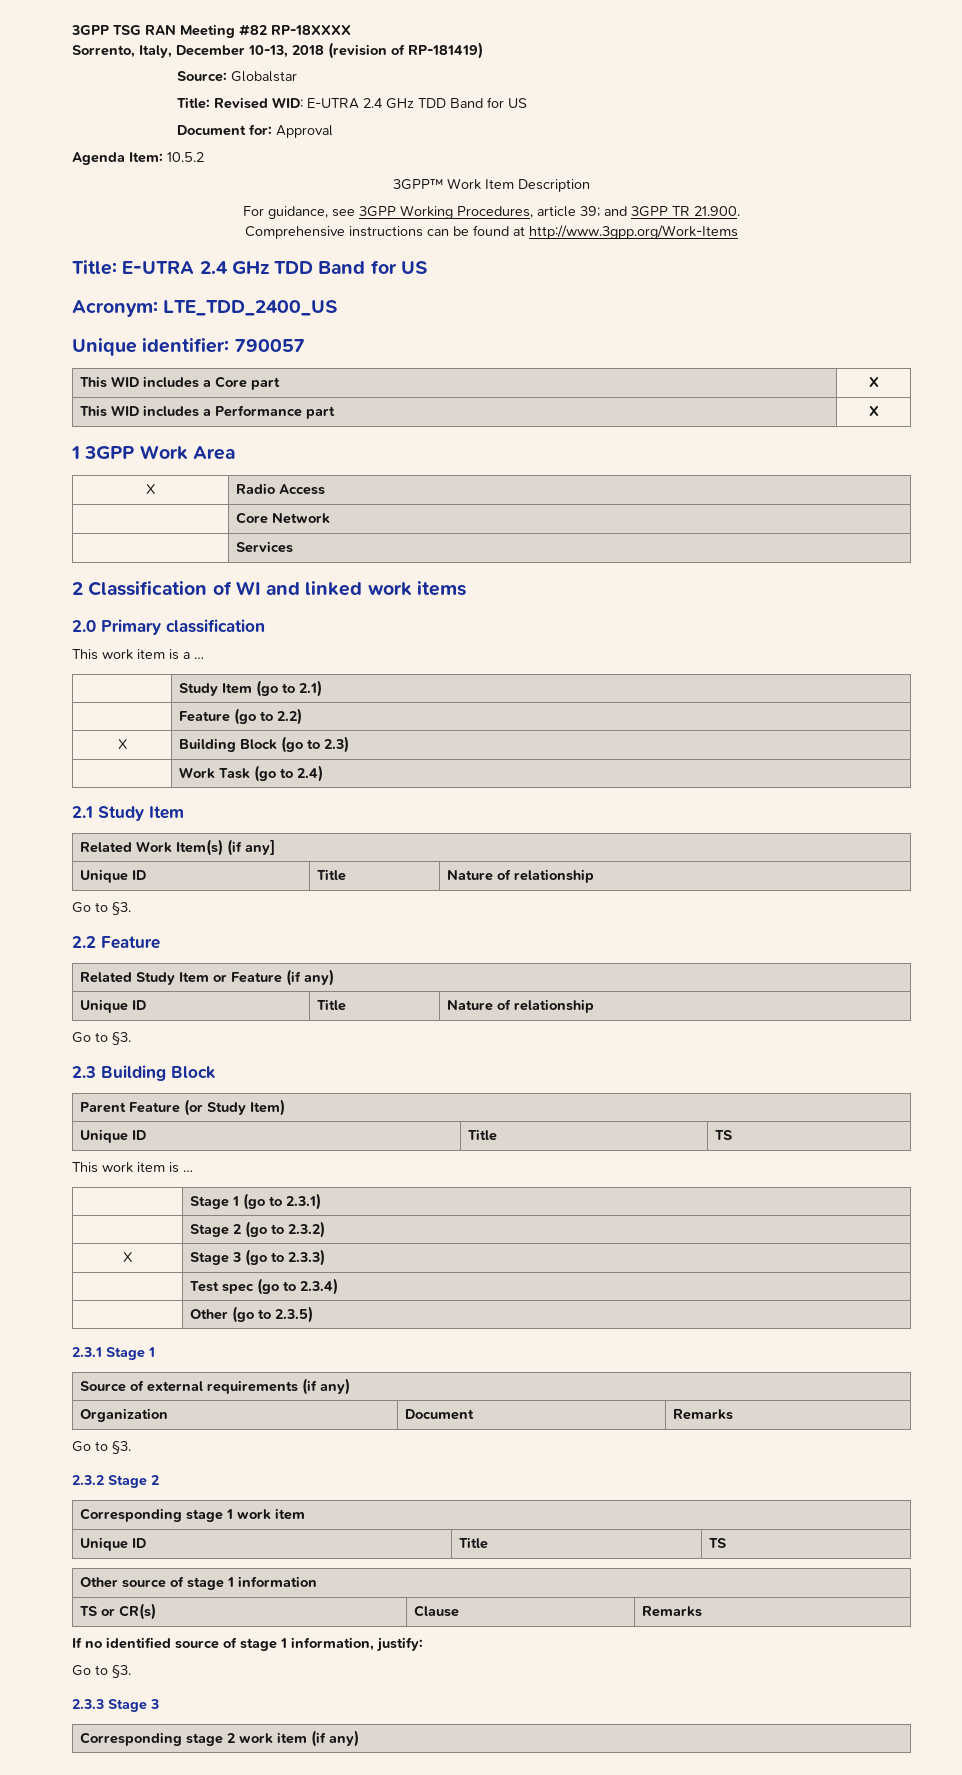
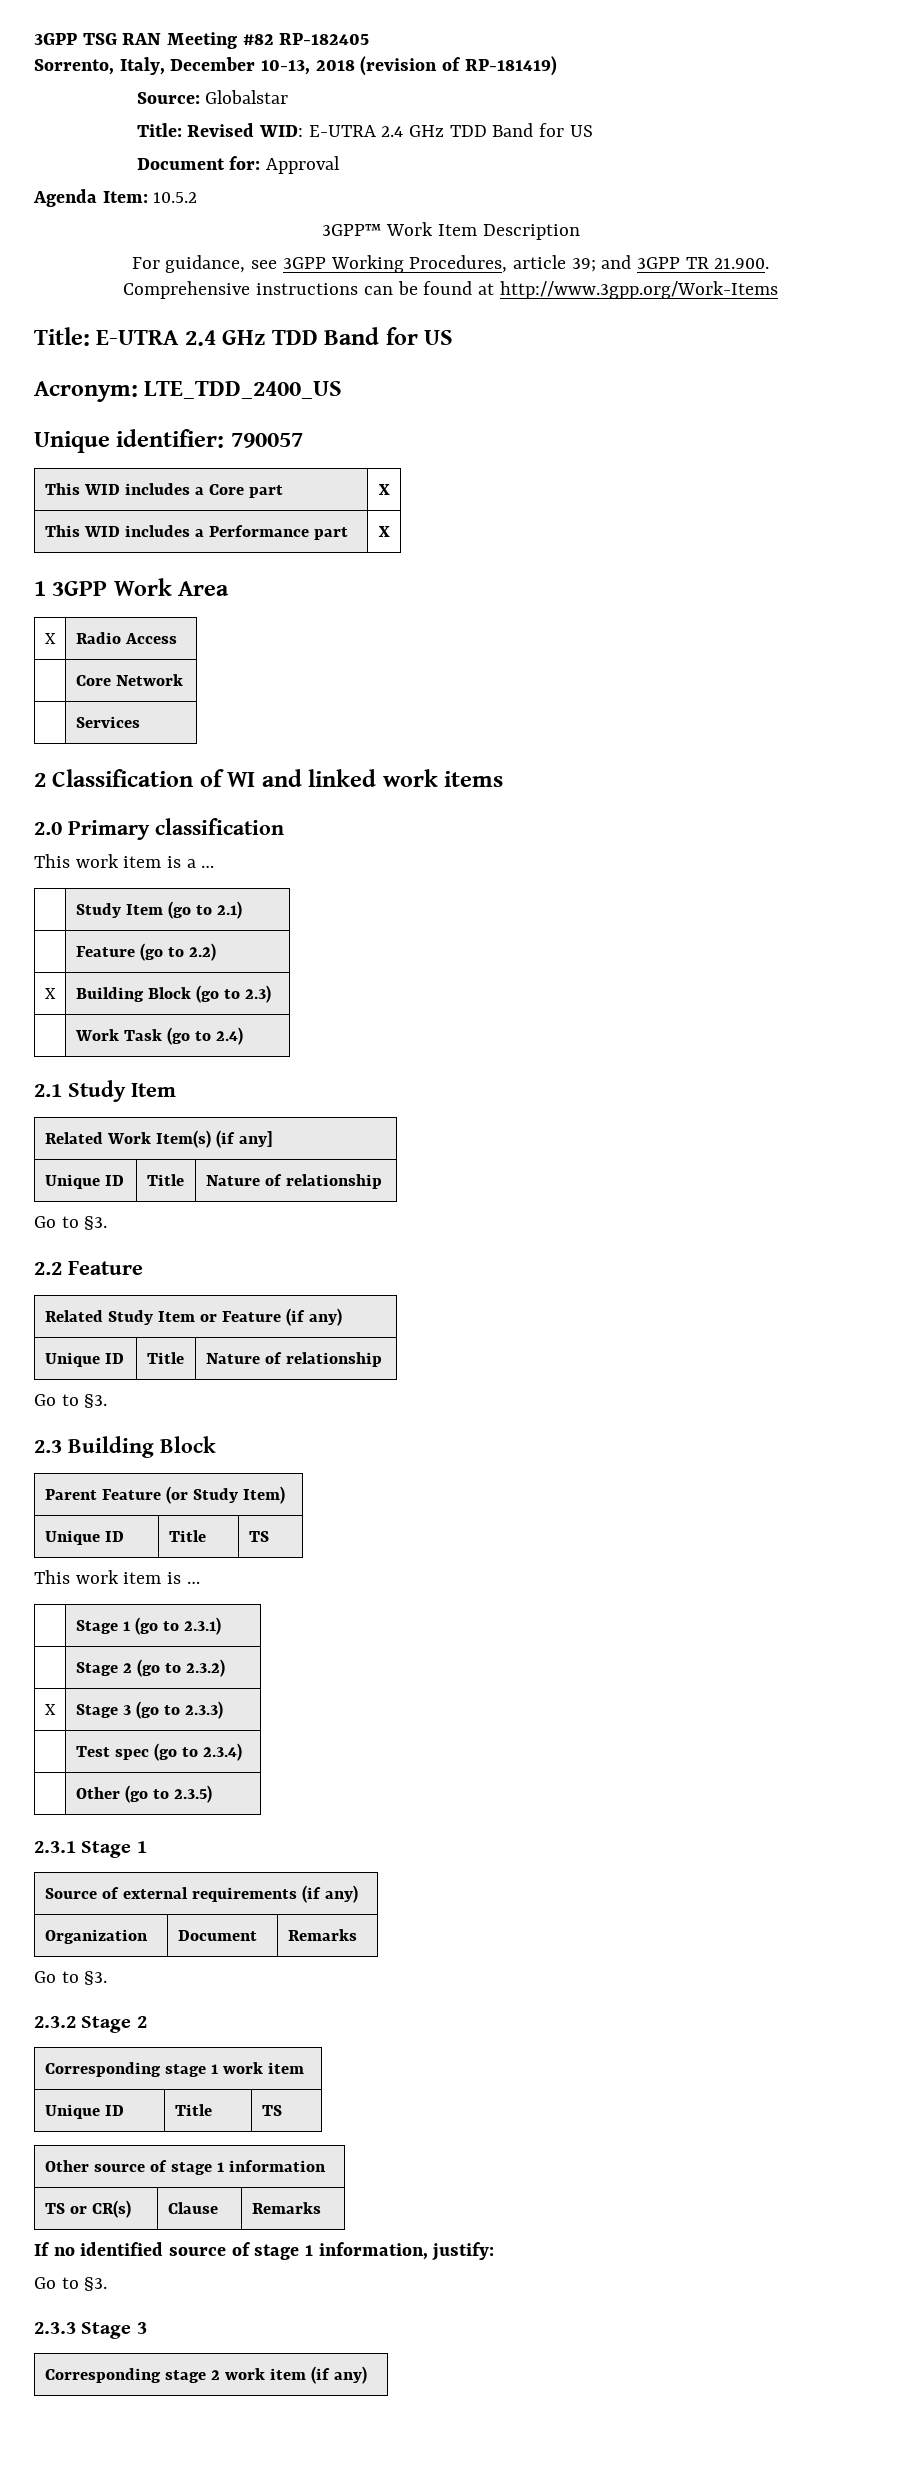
[271,25,351,35] RP-18XXXX -> [279,33,370,45] RP-182405

